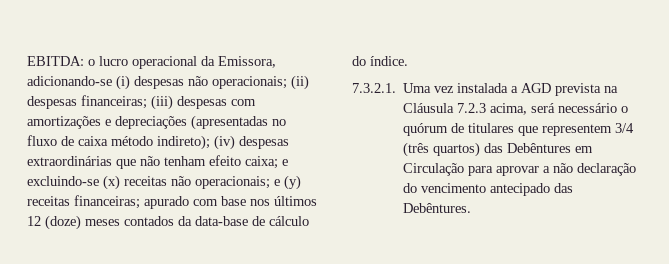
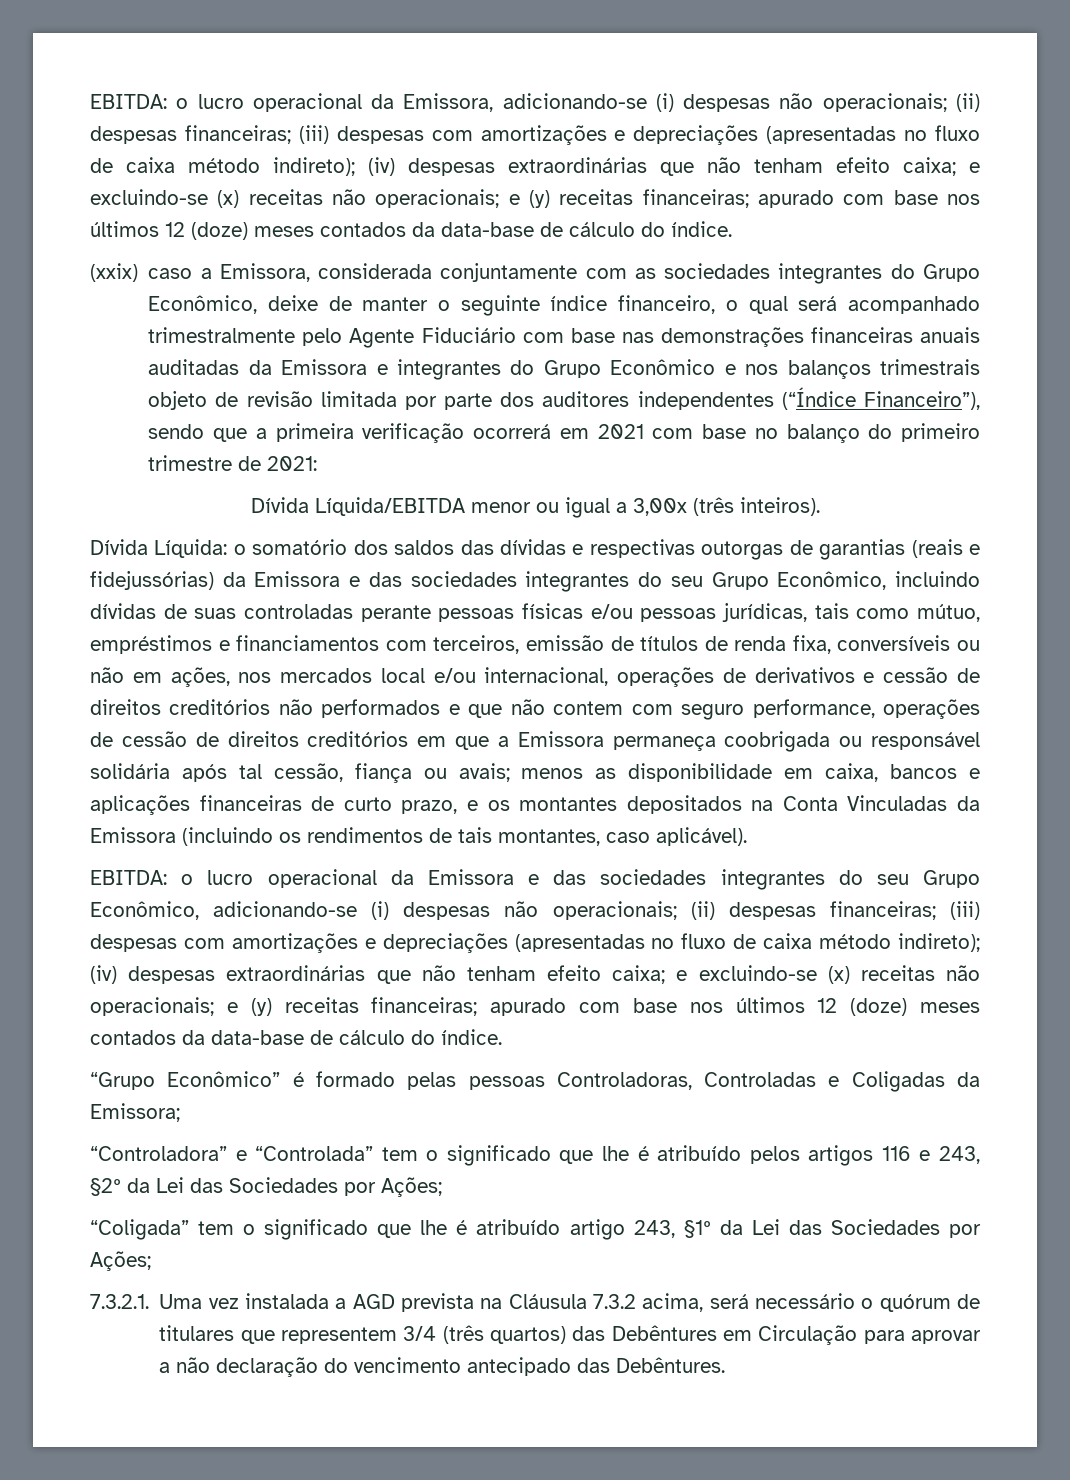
(408, 61) none -> [90,263,980,284] [148,295,981,316] [148,327,981,348] [148,359,980,380] [148,387,980,410] [148,423,980,443] [148,455,318,471] [250,497,820,518] [90,539,981,560] [90,571,981,592] [90,603,980,622] [90,635,981,654] [90,667,980,687] [90,699,981,720] [90,731,981,752] [90,763,980,783] [90,795,981,815] [90,827,747,846] [90,869,980,890] [90,901,980,920] [90,933,980,953] [90,965,980,984] [90,997,981,1016] [90,1029,502,1045] [90,1071,980,1092] [90,1103,180,1122] [90,1145,980,1166] [90,1177,442,1197] [90,1219,982,1240] [90,1251,151,1271] // (xxix) caso a Emissora, considerada conjuntamente com as sociedades integrantes do Grupo Econômico, deixe de manter o seguinte índice financeiro, o qual será acompanhado trimestralmente pelo Agente Fiduciário com base nas demonstrações financeiras anuais auditadas da Emissora e integrantes do Grupo Econômico e nos balanços trimestrais objeto de revisão limitada por parte dos auditores independentes (“Índice Financeiro”), sendo que a primeira verificação ocorrerá em 2021 com base no balanço do primeiro trimestre de 2021: // Dívida Líquida/EBITDA menor ou igual a 3,00x (três inteiros). // Dívida Líquida: o somatório dos saldos das dívidas e respectivas outorgas de garantias (reais e fidejussórias) da Emissora e das sociedades integrantes do seu Grupo Econômico, incluindo dívidas de suas controladas perante pessoas físicas e/ou pessoas jurídicas, tais como mútuo, empréstimos e financiamentos com terceiros, emissão de títulos de renda fixa, conversíveis ou não em ações, nos mercados local e/ou internacional, operações de derivativos e cessão de direitos creditórios não performados e que não contem com seguro performance, operações de cessão de direitos creditórios em que a Emissora permaneça coobrigada ou responsável solidária após tal cessão, fiança ou avais; menos as disponibilidade em caixa, bancos e aplicações financeiras de curto prazo, e os montantes depositados na Conta Vinculadas da Emissora (incluindo os rendimentos de tais montantes, caso aplicável). // EBITDA: o lucro operacional da Emissora e das sociedades integrantes do seu Grupo Econômico, adicionando-se (i) despesas não operacionais; (ii) despesas financeiras; (iii) despesas com amortizações e depreciações (apresentadas no fluxo de caixa método indireto); (iv) despesas extraordinárias que não tenham efeito caixa; e excluindo-se (x) receitas não operacionais; e (y) receitas financeiras; apurado com base nos últimos 12 (doze) meses contados da data-base de cálculo do índice. // “Grupo Econômico” é formado pelas pessoas Controladoras, Controladas e Coligadas da Emissora; // “Controladora” e “Controlada” tem o significado que lhe é atribuído pelos artigos 116 e 243, §2º da Lei das Sociedades por Ações; // “Coligada” tem o significado que lhe é atribuído artigo 243, §1º da Lei das Sociedades por Ações;
[457,103,487,113] 7.2.3 -> [592,1294,636,1309] 7.3.2

